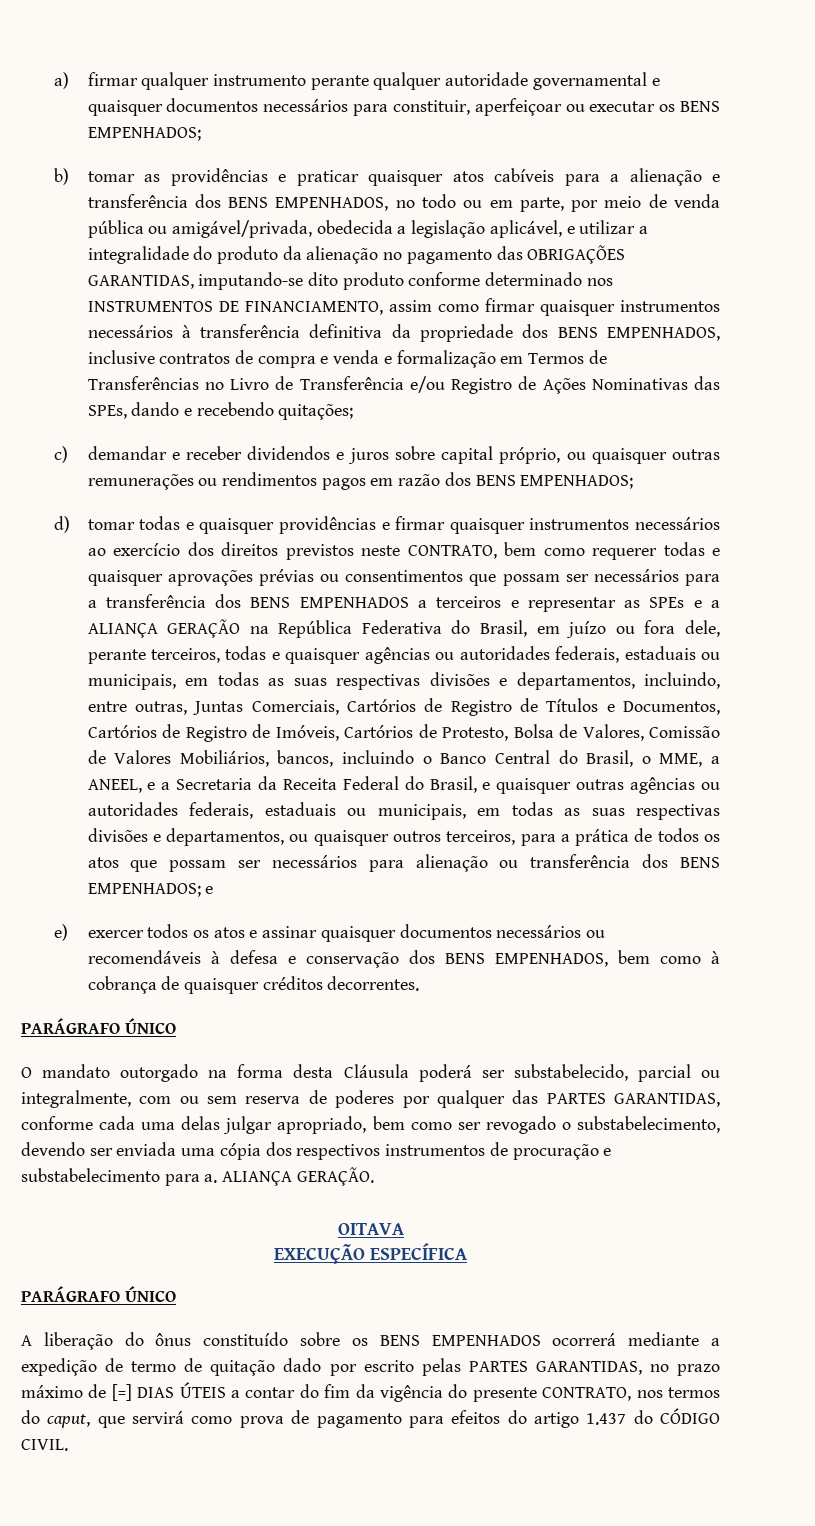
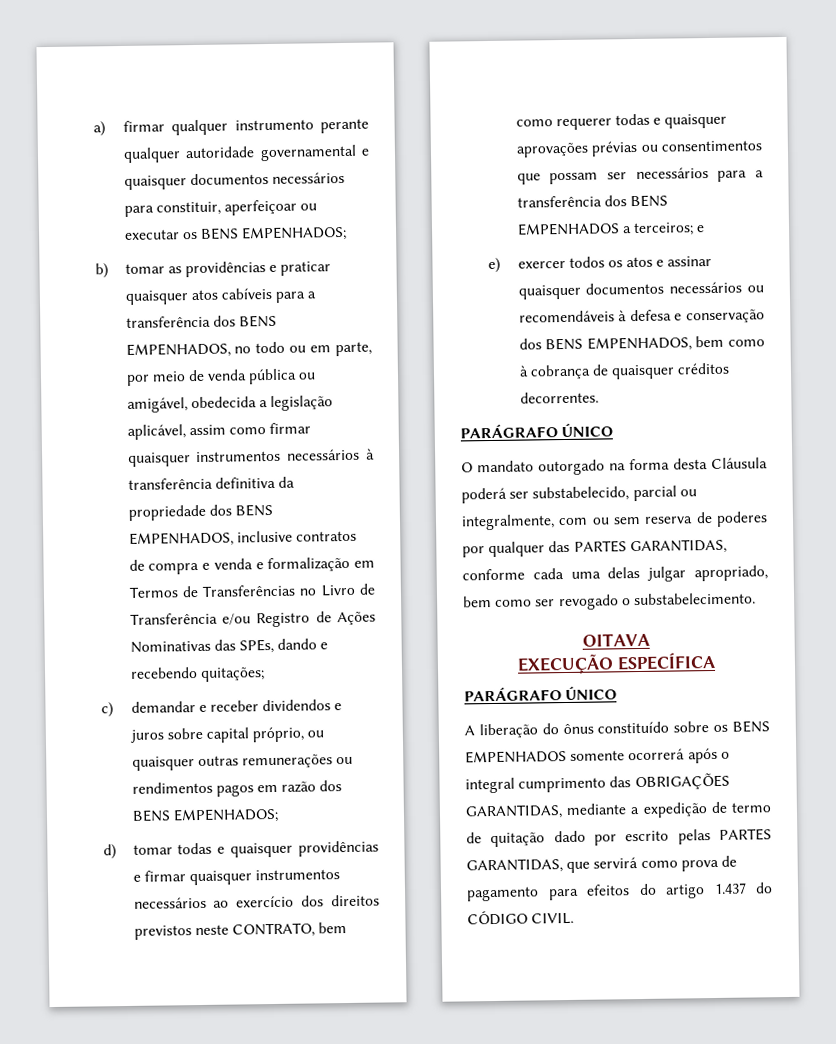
[629,168,720,186] alienação e -> (317, 295) none
[171,220,312,238] amigável/privada, -> [126,397,188,413] amigável,
[566,220,649,234] [87,245,626,264] [87,272,613,290] [87,301,383,315] e utilizar a integralidade do produto da alienação no pagamento das OBRIGAÇÕES GARANTIDAS, imputando-se dito produto conforme determinado nos INSTRUMENTOS DE FINANCIAMENTO, -> (186, 432) none
[436,596,721,612] [87,619,721,638] [87,646,721,664] [87,672,721,690] [87,698,720,716] [87,724,720,742] [87,750,720,767] [87,776,720,794] [87,802,720,820] [87,828,721,846] [87,854,720,872] [87,883,201,897] terceiros e representar as SPEs e a ALIANÇA GERAÇÃO na República Federativa do Brasil, em juízo ou fora dele, perante terceiros, todas e quaisquer agências ou autoridades federais, estaduais ou municipais, em todas as suas respectivas divisões e departamentos, incluindo, entre outras, Juntas Comerciais, Cartórios de Registro de Títulos e Documentos, Cartórios de Registro de Imóveis, Cartórios de Protesto, Bolsa de Valores, Comissão de Valores Mobiliários, bancos, incluindo o Banco Central do Brasil, o MME, a ANEEL, e a Secretaria da Receita Federal do Brasil, e quaisquer outras agências ou autoridades federais, estaduais ou municipais, em todas as suas respectivas divisões e departamentos, ou quaisquer outros terceiros, para a prática de todos os atos que possam ser necessários para alienação ou transferência dos BENS EMPENHADOS; -> [632,222,694,237] terceiros;
[577,1116,720,1133] [21,1142,612,1160] [21,1167,374,1186] substabelecimento, devendo ser enviada uma cópia dos respectivos instrumentos de procuração e substabelecimento para a. ALIANÇA GERAÇÃO. -> [633,592,756,606] substabelecimento.
[552,1333,617,1346] ocorrerá -> [570,747,730,764] [465,772,730,794] [465,804,563,820] somente ocorrerá após o integral cumprimento das OBRIGAÇÕES GARANTIDAS,
[649,1364,720,1376] [21,1382,720,1402] [21,1410,91,1428] no prazo máximo de [=] DIAS ÚTEIS a contar do fim da vigência do presente CONTRATO, nos termos do caput, -> (563, 866) none

